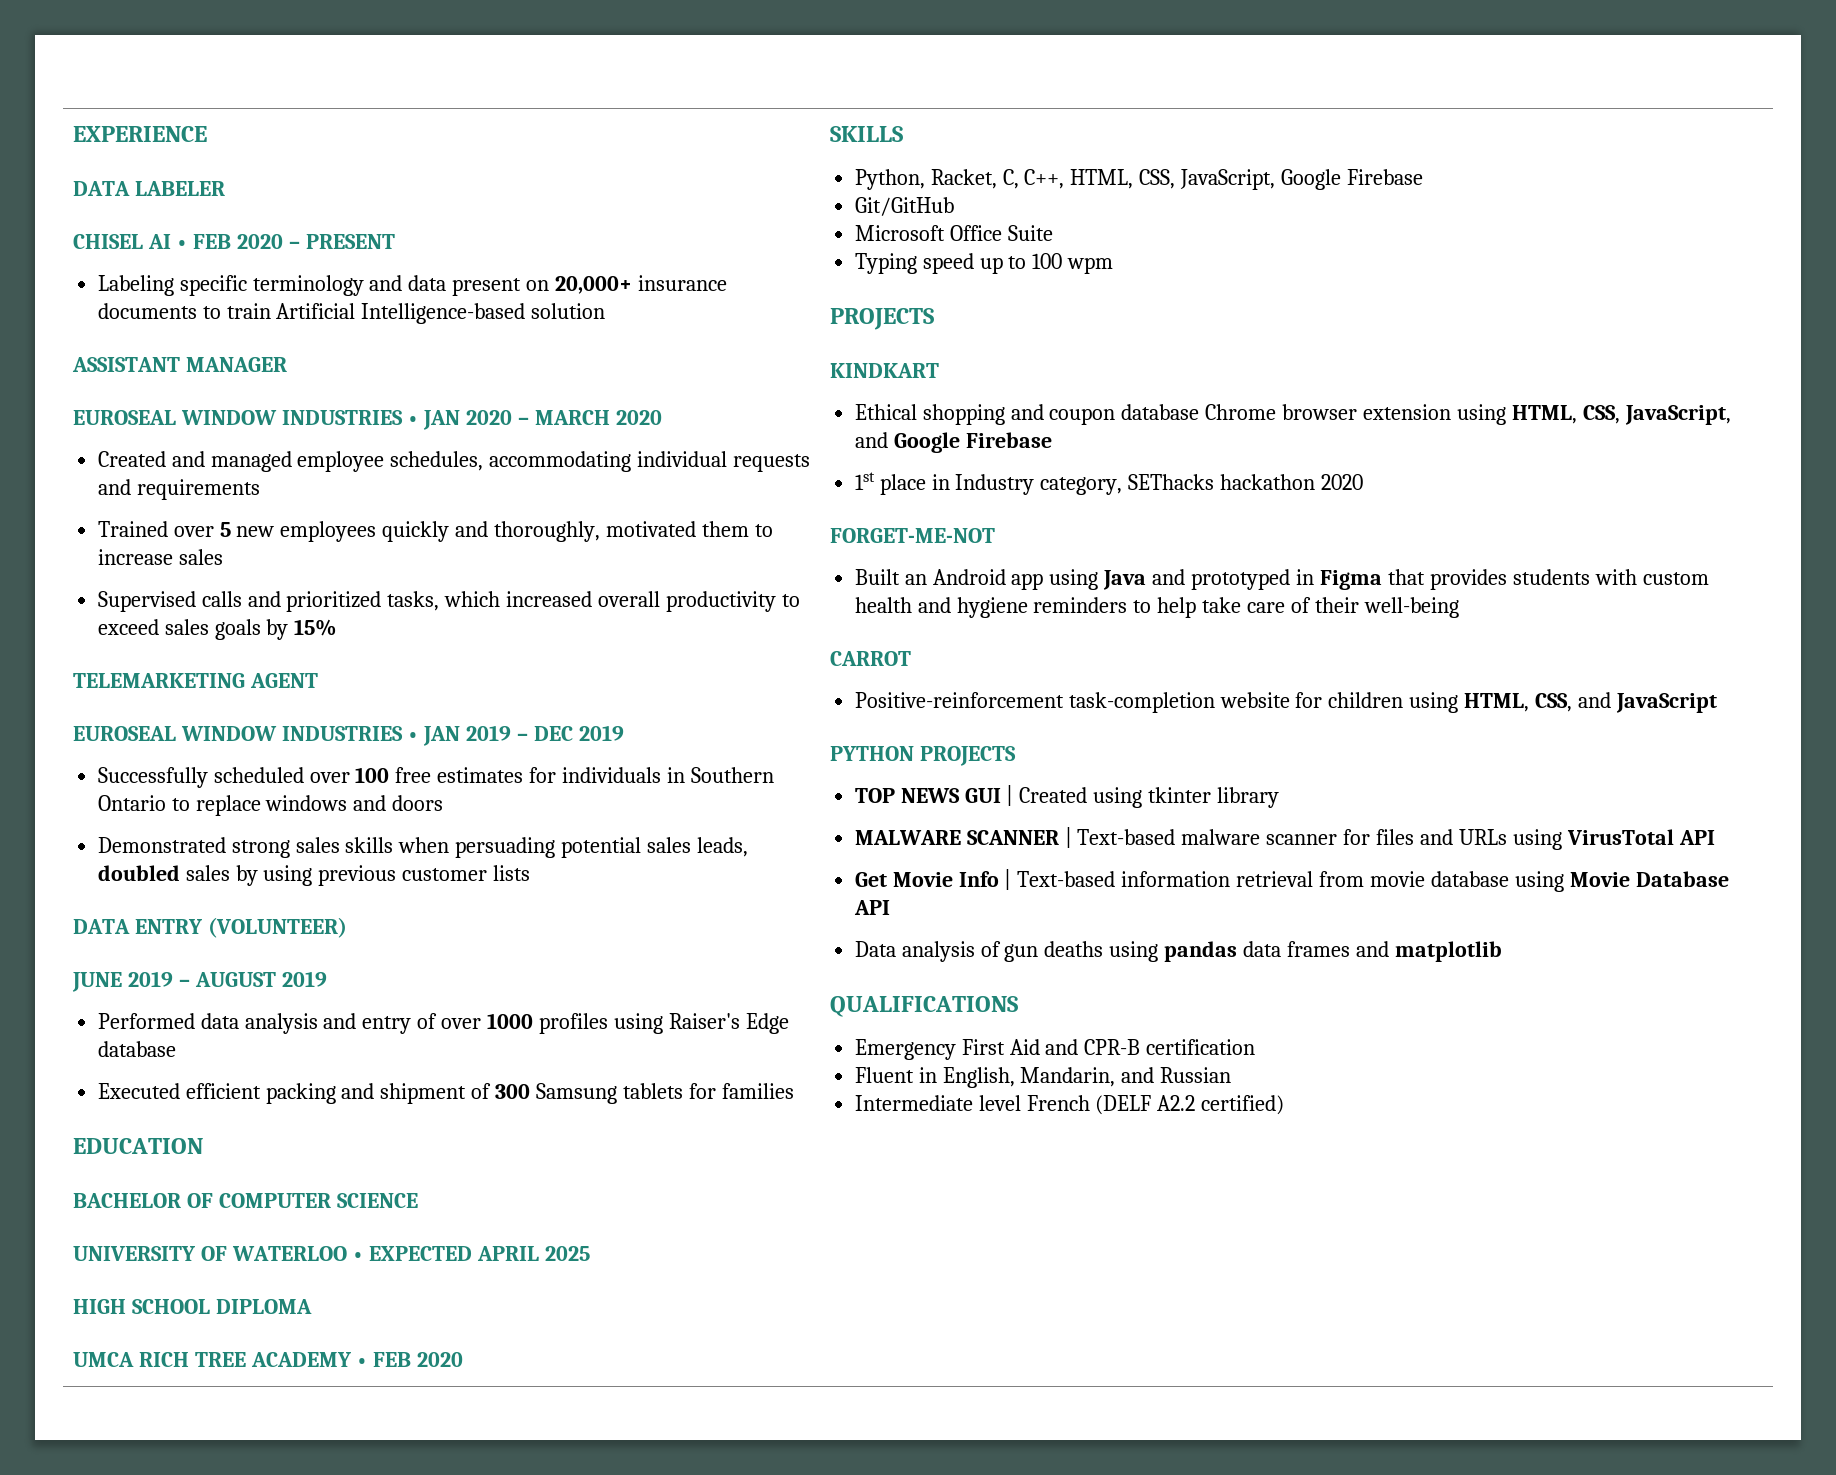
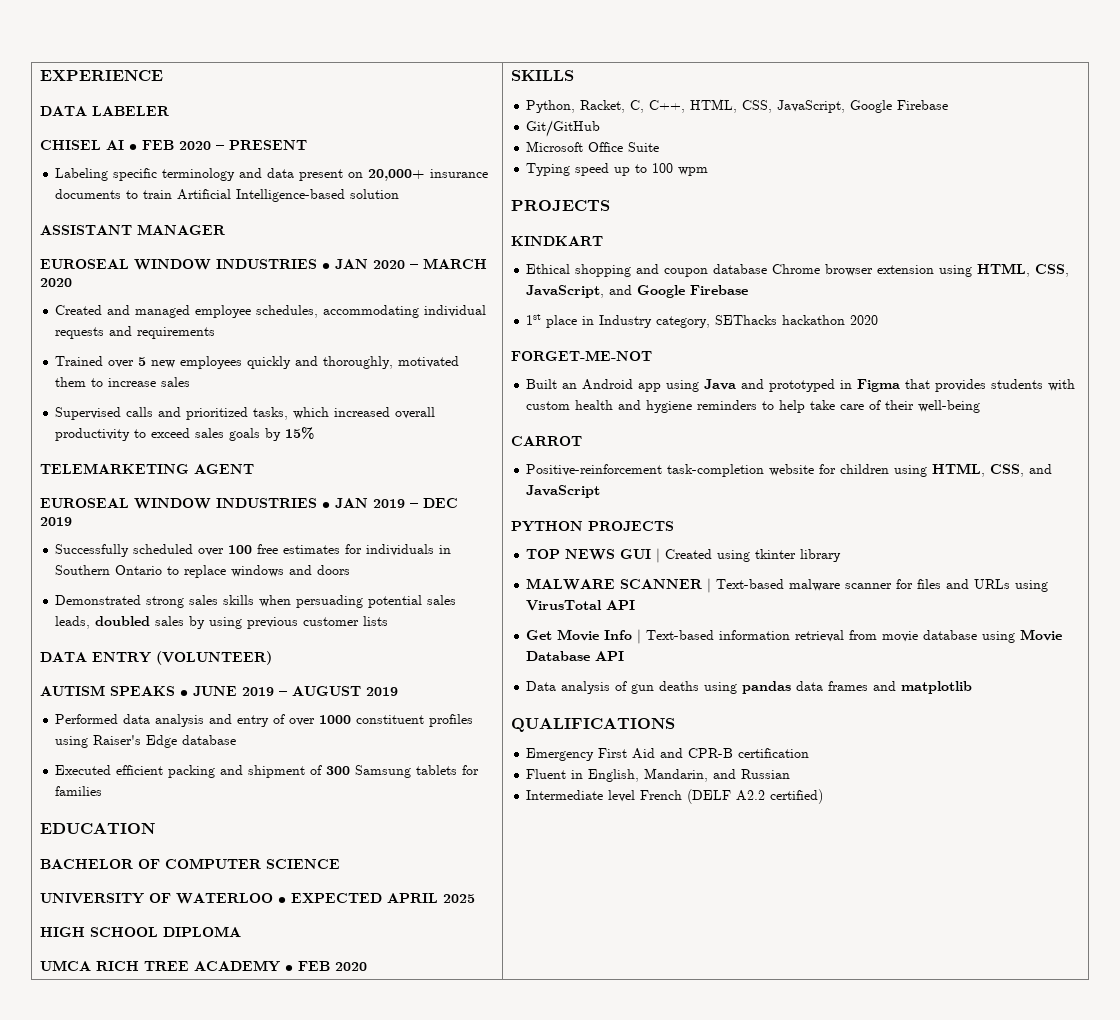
(348, 927) none -> [40,685,189,696] AUTISM SPEAKS •
(534, 1021) none -> [356,715,425,724] constituent

